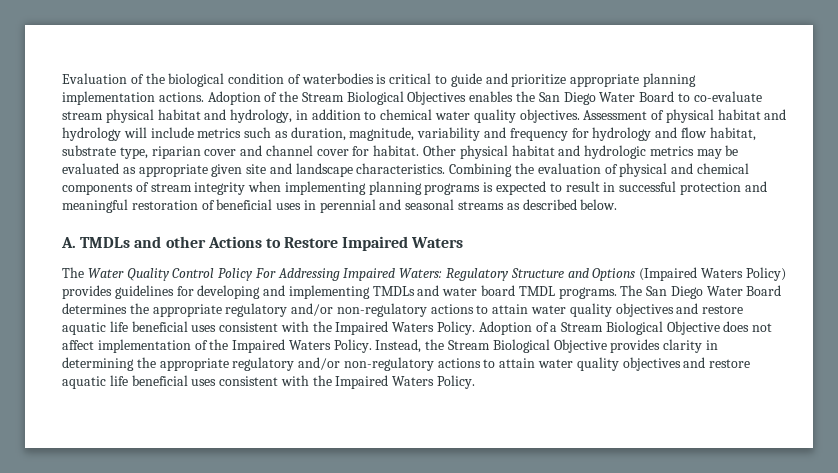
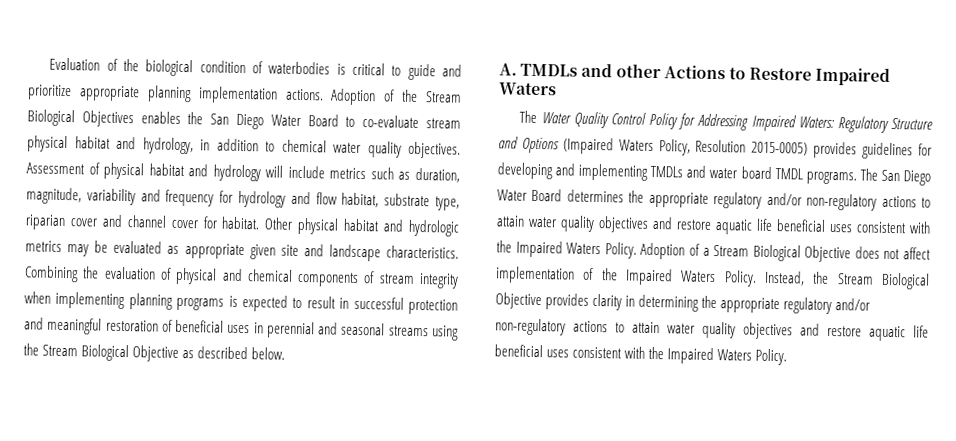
(505, 205) none -> [431,325,459,341] [23,343,180,362] using the Stream Biological Objective
[254,268,276,278] For -> [678,113,696,130] for
[745,267,786,281] Policy) -> [658,139,809,156] Policy, Resolution 2015-0005)

